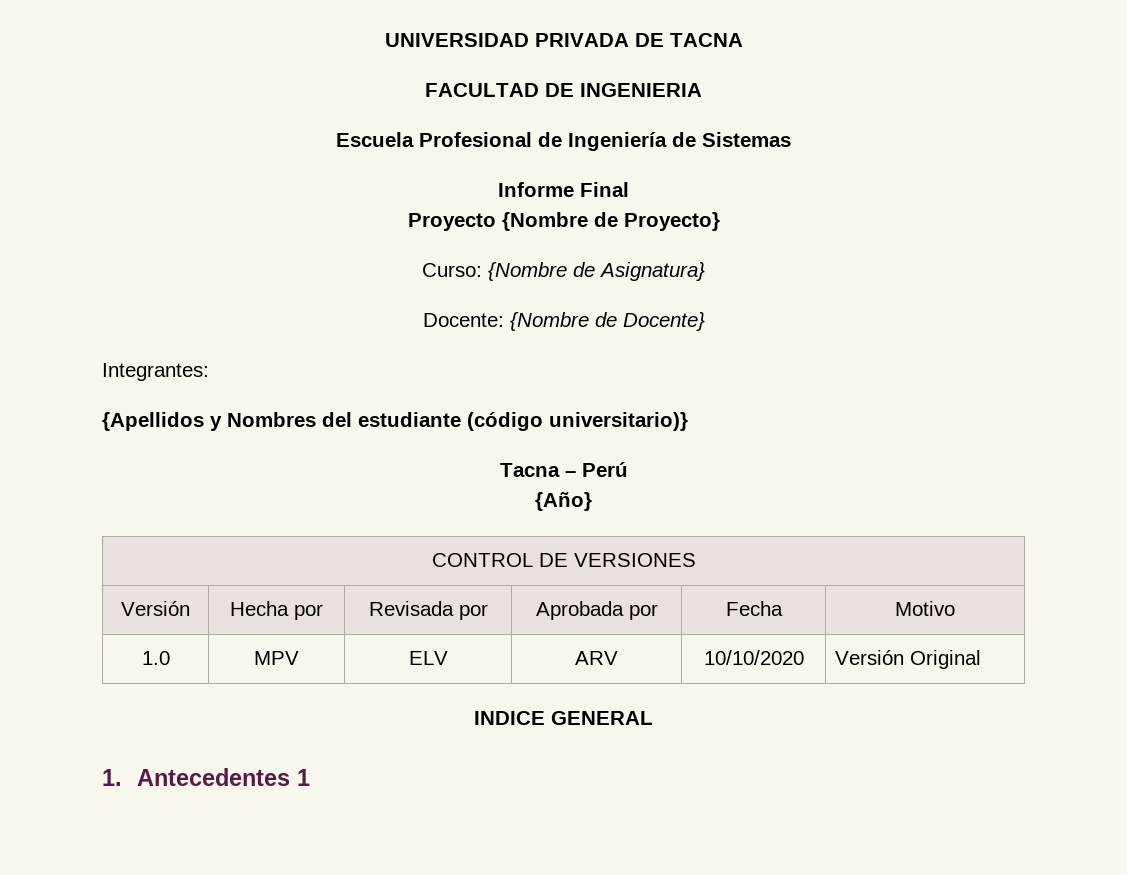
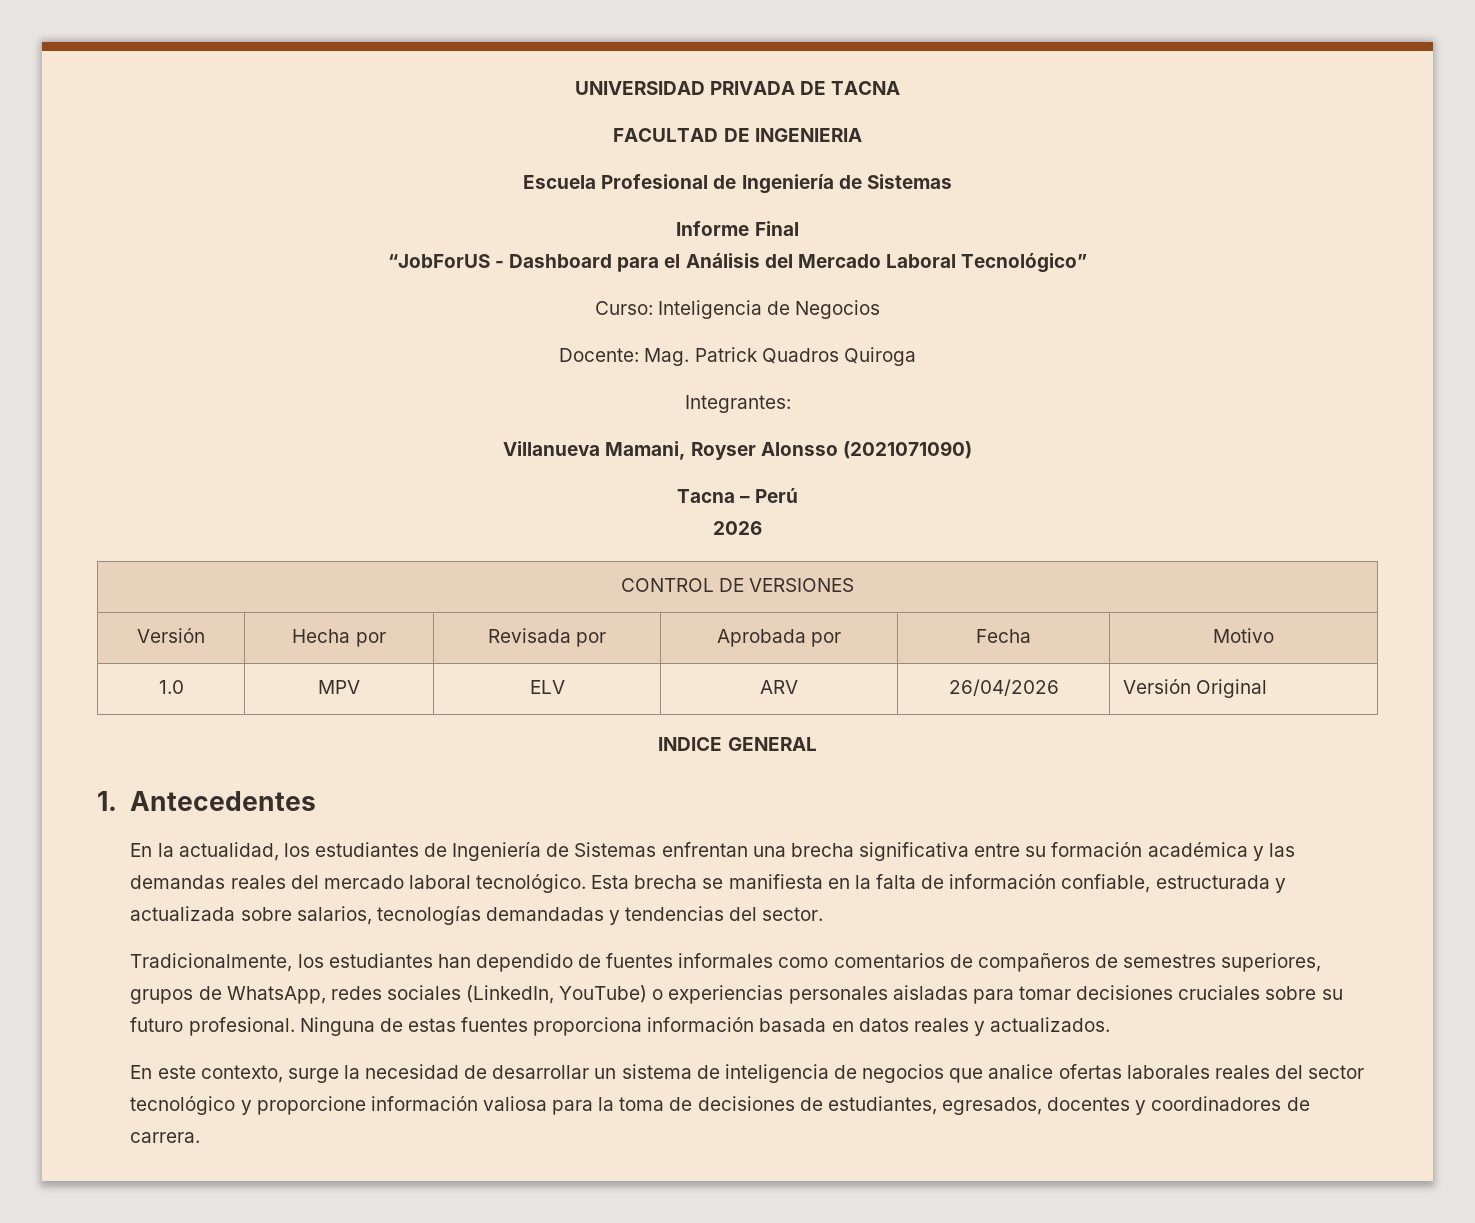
[407,212,720,231] [422,262,705,281] [422,312,705,331] [102,363,209,381] [102,412,688,431] Proyecto {Nombre de Proyecto} // Curso: {Nombre de Asignatura} // Docente: {Nombre de Docente} // Integrantes: // {Apellidos y Nombres del estudiante (código universitario)} -> [387,253,1088,273] [594,300,881,319] [559,347,916,366] [684,395,791,413] [503,441,972,460] “JobForUS - Dashboard para el Análisis del Mercado Laboral Tecnológico” // Curso: Inteligencia de Negocios // Docente: Mag. Patrick Quadros Quiroga // Integrantes: // Villanueva Mamani, Royser Alonsso (2021071090)
[535,492,592,511] {Año} -> [713,521,762,535] 2026
[703,650,804,665] 10/10/2020 -> [948,679,1059,696] 26/04/2026
[296,769,310,786] 1 -> [130,841,1295,861] [130,874,1286,893] [130,905,824,925] [130,953,1322,972] [130,985,1343,1004] [130,1017,1111,1036] [130,1064,1365,1083] [130,1096,1310,1115] [130,1132,201,1143] // En la actualidad, los estudiantes de Ingeniería de Sistemas enfrentan una brecha significativa entre su formación académica y las demandas reales del mercado laboral tecnológico. Esta brecha se manifiesta en la falta de información confiable, estructurada y actualizada sobre salarios, tecnologías demandadas y tendencias del sector. // Tradicionalmente, los estudiantes han dependido de fuentes informales como comentarios de compañeros de semestres superiores, grupos de WhatsApp, redes sociales (LinkedIn, YouTube) o experiencias personales aisladas para tomar decisiones cruciales sobre su futuro profesional. Ninguna de estas fuentes proporciona información basada en datos reales y actualizados. // En este contexto, surge la necesidad de desarrollar un sistema de inteligencia de negocios que analice ofertas laborales reales del sector tecnológico y proporcione información valiosa para la toma de decisiones de estudiantes, egresados, docentes y coordinadores de carrera.

